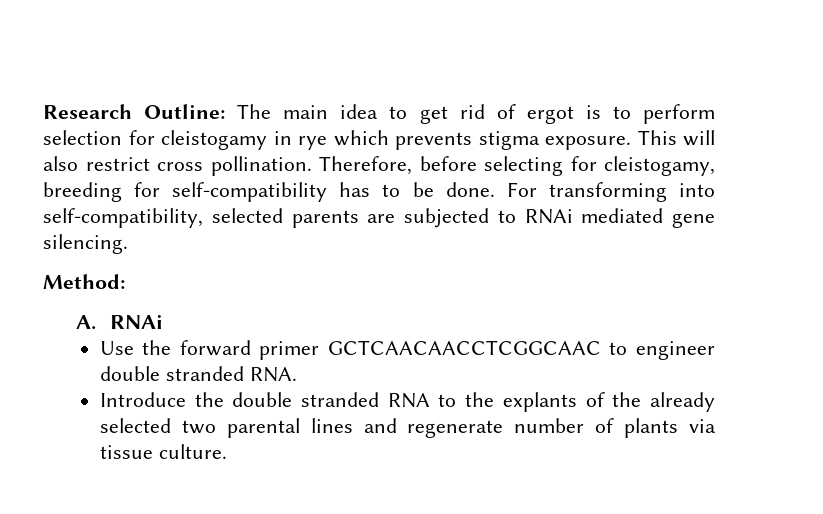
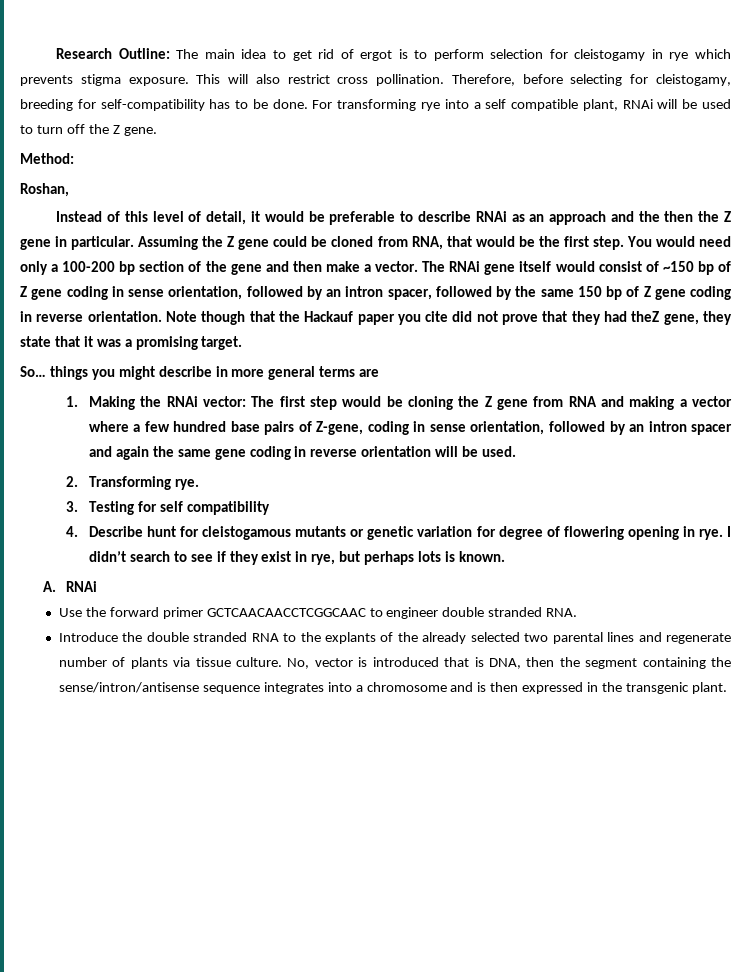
[678,183,715,197] [43,208,715,228] [43,234,128,254] [43,274,125,289] into self-compatibility, selected parents are subjected to RNAi mediated gene silencing. // Method: -> [420,99,732,111] [20,124,157,136] [20,153,74,164] [20,183,69,197] [56,211,731,225] [20,236,731,250] [20,261,731,275] [20,286,731,300] [20,311,732,325] [20,336,243,350] [20,366,380,380] [65,396,733,410] [88,421,732,435] [88,446,517,460] [65,476,199,490] [65,501,270,515] [65,526,732,540] [88,551,505,565] rye into a self compatible plant, RNAi will be used to turn off the Z gene. // Method: // Roshan, // Instead of this level of detail, it would be preferable to describe RNAi as an approach and the then the Z gene in particular. Assuming the Z gene could be cloned from RNA, that would be the first step. You would need only a 100-200 bp section of the gene and then make a vector. The RNAi gene itself would consist of ~150 bp of Z gene coding in sense orientation, followed by an intron spacer, followed by the same 150 bp of Z gene coding in reverse orientation. Note though that the Hackauf paper you cite did not prove that they had theZ gene, they state that it was a promising target. // So… things you might describe in more general terms are // 1. Making the RNAi vector: The first step would be cloning the Z gene from RNA and making a vector where a few hundred base pairs of Z-gene, coding in sense orientation, followed by an intron spacer and again the same gene coding in reverse orientation will be used. // 2. Transforming rye. // 3. Testing for self compatibility // 4. Describe hunt for cleistogamous mutants or genetic variation for degree of flowering opening in rye. I didn’t search to see if they exist in rye, but perhaps lots is known.
(227, 451) none -> [287,657,732,669] [58,682,727,694] No, vector is introduced that is DNA, then the segment containing the sense/intron/antisense sequence integrates into a chromosome and is then expressed in the transgenic plant.

